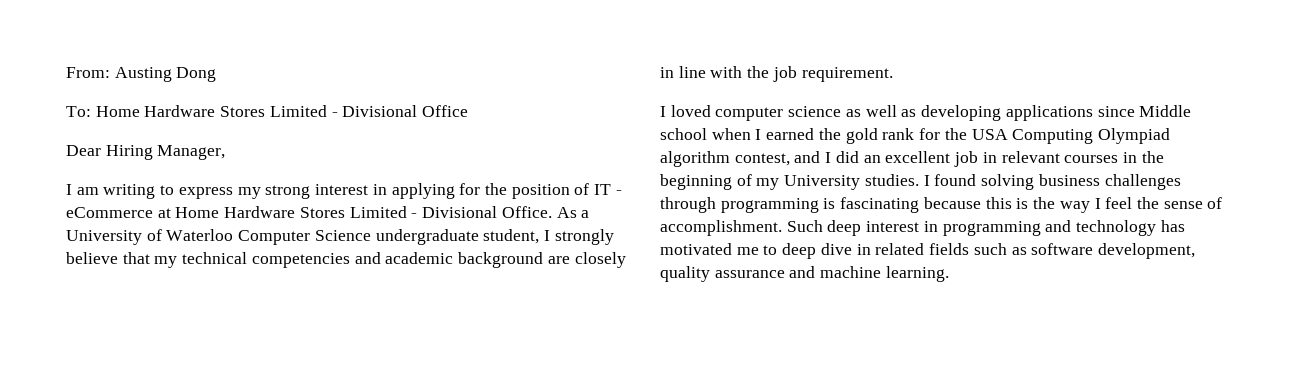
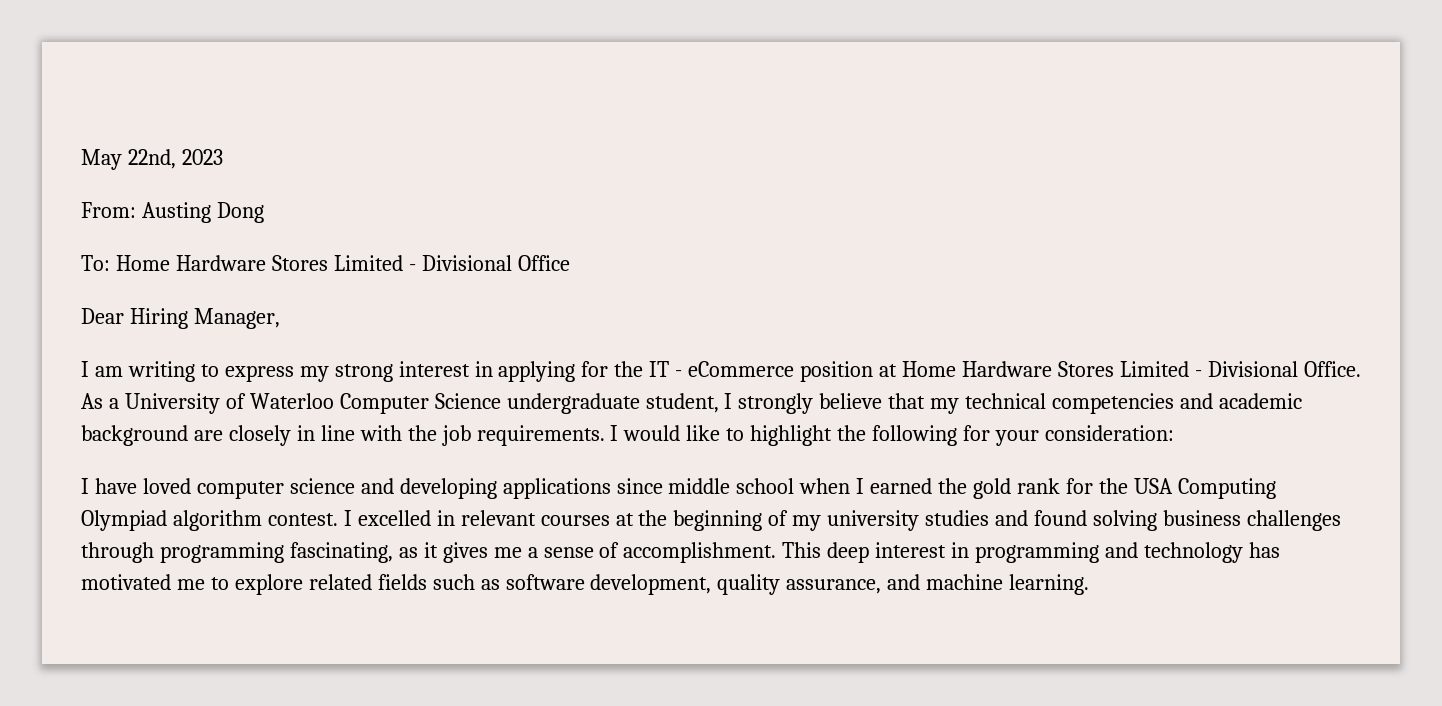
(66, 72) none -> [81,149,223,170] May 22nd, 2023 //
[511,183,590,199] position of -> (644, 369) none
(153, 212) none -> [800,361,874,382] position
[801,67,893,82] [660,106,666,117] requirement. // I -> [476,425,1174,446] [81,478,137,494] requirements. I would like to highlight the following for your consideration: // I have
[845,105,917,117] as well as -> [360,478,394,494] and
[1139,105,1192,117] Middle -> [668,478,731,494] middle
[734,151,979,167] contest, and I did an excellent job -> [267,510,431,526] contest. I excelled
[1122,152,1137,163] in -> [615,513,634,526] at
[784,174,930,190] University studies. I -> [827,510,1029,531] university studies and
[823,197,1159,213] is fascinating because this is the way I feel the -> [289,542,538,563] fascinating, as it gives me a
[786,220,823,232] Such -> [782,542,822,558] This
[782,243,871,259] deep dive in -> [234,574,303,595] explore
[714,270,785,278] assurance -> [786,579,882,594] assurance,

